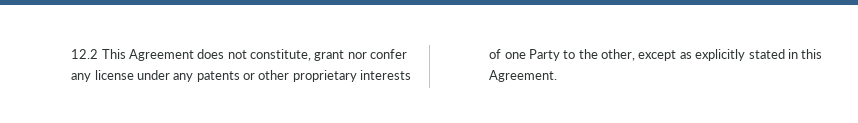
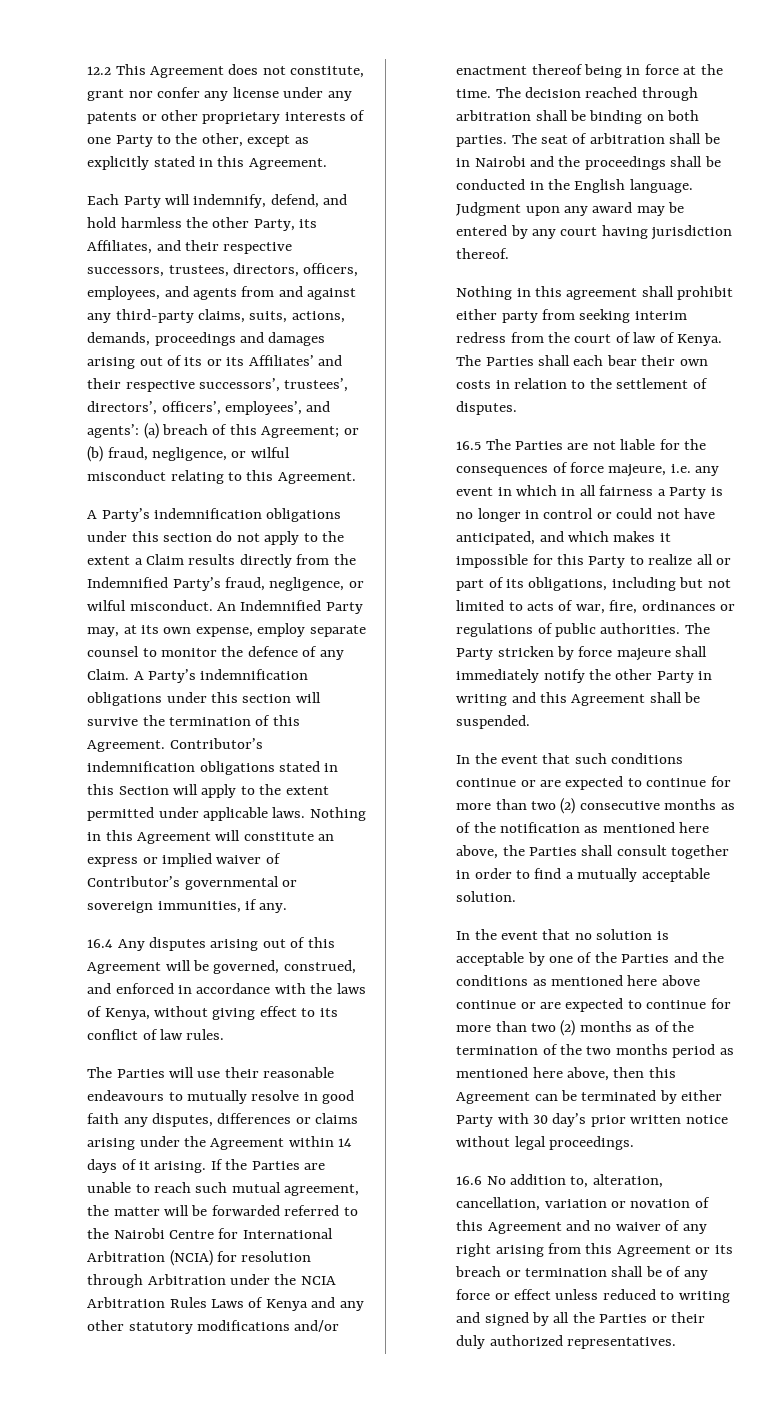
(558, 76) none -> [87,194,348,208] [87,217,318,231] [87,240,293,254] [87,263,359,277] [87,286,357,300] [87,309,345,323] [87,332,326,346] [87,355,343,369] [87,378,349,392] [87,401,331,415] [87,423,359,439] [87,446,290,462] [87,470,356,484] [87,508,342,522] [87,531,345,545] [87,554,356,568] [87,577,364,591] [87,600,363,614] [87,623,366,637] [87,646,344,660] [87,669,309,683] [87,692,321,706] [87,715,300,726] [87,738,263,752] [87,761,339,775] [87,784,329,798] [87,807,366,821] [87,830,335,844] [87,853,281,867] [87,876,297,890] [87,899,288,913] [87,937,335,951] [87,960,356,974] [87,983,366,994] [87,1006,338,1020] [87,1029,225,1040] [87,1067,335,1078] [87,1090,355,1104] [87,1113,359,1127] [87,1136,353,1150] [87,1159,326,1173] [87,1182,360,1196] [87,1205,358,1216] [87,1228,333,1239] [87,1250,312,1266] [87,1274,336,1288] [87,1297,364,1311] [87,1320,340,1334] [456,64,723,78] [456,87,698,101] [456,110,700,124] [456,133,720,147] [456,156,721,170] [456,179,693,193] [456,202,685,216] [456,225,733,240] [456,248,510,259] [456,286,734,300] [456,309,687,323] [456,332,723,346] [456,355,708,366] [456,378,708,389] [456,401,518,415] [456,439,707,450] [456,462,720,477] [456,485,723,499] [456,508,716,522] [456,531,671,545] [456,554,732,568] [456,577,731,591] [456,600,736,614] [456,623,710,637] [456,646,708,661] [456,669,713,683] [456,692,701,706] [456,715,531,729] [456,753,684,764] [456,776,731,790] [456,798,735,814] [456,822,710,833] [456,845,730,859] [456,868,710,882] [456,891,517,902] [456,929,669,940] [456,952,725,966] [456,975,700,986] [456,998,731,1012] [456,1020,695,1036] [456,1044,734,1058] [456,1067,676,1081] [456,1090,723,1104] [456,1113,728,1127] [456,1136,634,1150] [456,1174,663,1188] [456,1197,710,1211] [456,1220,707,1234] [456,1243,733,1257] [455,1266,708,1280] [456,1289,730,1303] [456,1312,706,1326] [456,1335,676,1349] // Each Party will indemnify, defend, and hold harmless the other Party, its Affiliates, and their respective successors, trustees, directors, officers, employees, and agents from and against any third-party claims, suits, actions, demands, proceedings and damages arising out of its or its Affiliates’ and their respective successors’, trustees’, directors’, officers’, employees’, and agents’: (a) breach of this Agreement; or (b) fraud, negligence, or wilful misconduct relating to this Agreement. // A Party’s indemnification obligations under this section do not apply to the extent a Claim results directly from the Indemnified Party’s fraud, negligence, or wilful misconduct. An Indemnified Party may, at its own expense, employ separate counsel to monitor the defence of any Claim. A Party’s indemnification obligations under this section will survive the termination of this Agreement. Contributor’s indemnification obligations stated in this Section will apply to the extent permitted under applicable laws. Nothing in this Agreement will constitute an express or implied waiver of Contributor’s governmental or sovereign immunities, if any. // 16.4 Any disputes arising out of this Agreement will be governed, construed, and enforced in accordance with the laws of Kenya, without giving effect to its conflict of law rules. // The Parties will use their reasonable endeavours to mutually resolve in good faith any disputes, differences or claims arising under the Agreement within 14 days of it arising. If the Parties are unable to reach such mutual agreement, the matter will be forwarded referred to the Nairobi Centre for International Arbitration (NCIA) for resolution through Arbitration under the NCIA Arbitration Rules Laws of Kenya and any other statutory modifications and/or enactment thereof being in force at the time. The decision reached through arbitration shall be binding on both parties. The seat of arbitration shall be in Nairobi and the proceedings shall be conducted in the English language. Judgment upon any award may be entered by any court having jurisdiction thereof. // Nothing in this agreement shall prohibit either party from seeking interim redress from the court of law of Kenya. The Parties shall each bear their own costs in relation to the settlement of disputes. // 16.5 The Parties are not liable for the consequences of force majeure, i.e. any event in which in all fairness a Party is no longer in control or could not have anticipated, and which makes it impossible for this Party to realize all or part of its obligations, including but not limited to acts of war, fire, ordinances or regulations of public authorities. The Party stricken by force majeure shall immediately notify the other Party in writing and this Agreement shall be suspended. // In the event that such conditions continue or are expected to continue for more than two (2) consecutive months as of the notification as mentioned here above, the Parties shall consult together in order to find a mutually acceptable solution. // In the event that no solution is acceptable by one of the Parties and the conditions as mentioned here above continue or are expected to continue for more than two (2) months as of the termination of the two months period as mentioned here above, then this Agreement can be terminated by either Party with 30 day’s prior written notice without legal proceedings. // 16.6 No addition to, alteration, cancellation, variation or novation of this Agreement and no waiver of any right arising from this Agreement or its breach or termination shall be of any force or effect unless reduced to writing and signed by all the Parties or their duly authorized representatives.

